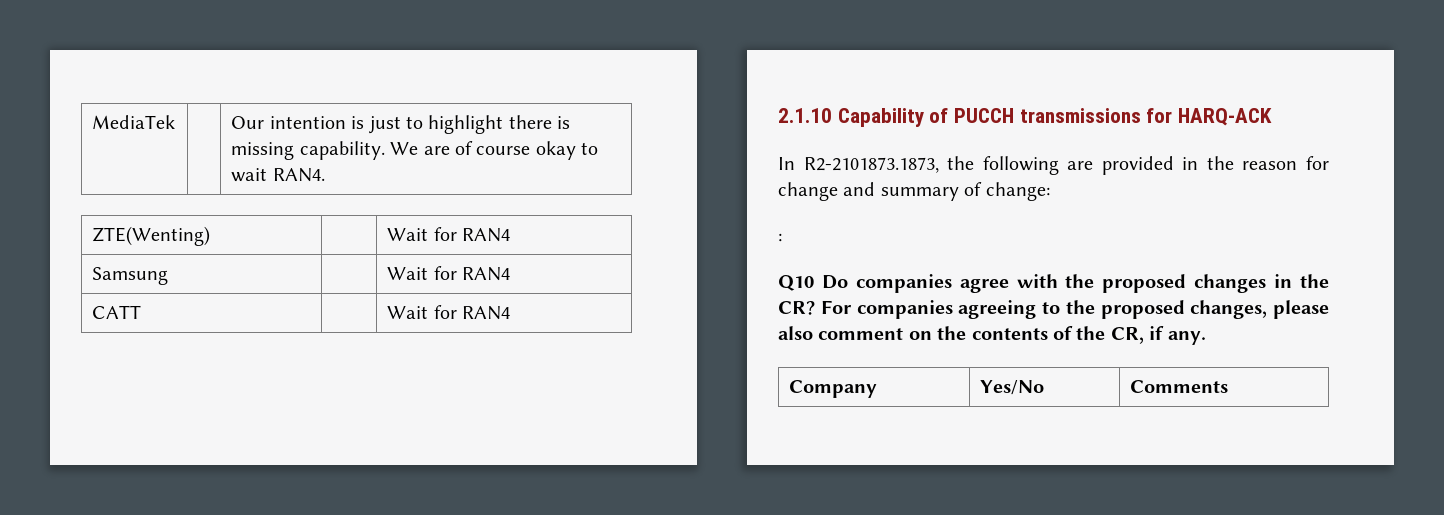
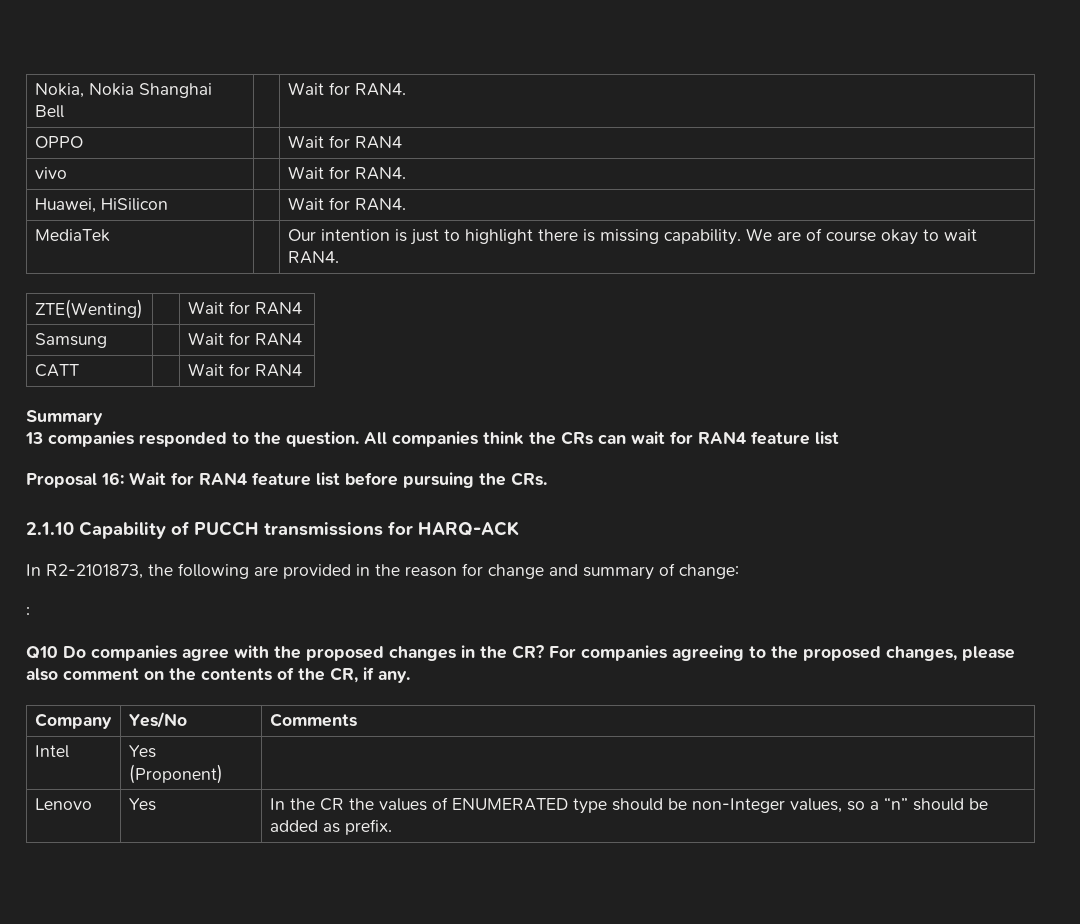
(92, 122) none -> [34,83,212,98] [34,105,64,118] [287,82,406,96] [34,136,83,148] [287,135,402,149] [34,167,67,179] [287,166,406,180] [34,198,168,213] [287,197,406,211] Nokia, Nokia Shanghai Bell | | Wait for RAN4. // OPPO | | Wait for RAN4 // vivo | | Wait for RAN4. // Huawei, HiSilicon | | Wait for RAN4. //
(511, 313) none -> [26,410,103,425] [25,431,839,447] [26,472,547,488] // Summary // 13 companies responded to the question. All companies think the CRs can wait for RAN4 feature list // Proposal 16: Wait for RAN4 feature list before pursuing the CRs.
[803,157,939,173] R2-2101873.1873, -> [46,564,143,579] R2-2101873,
(1229, 386) none -> [34,745,69,758] [128,745,156,758] [128,764,223,784] [34,798,92,810] [128,798,156,811] [269,797,988,814] [269,819,392,835] // Intel | Yes (Proponent) | // Lenovo | Yes | In the CR the values of ENUMERATED type should be non-Integer values, so a “n” should be added as prefix.

